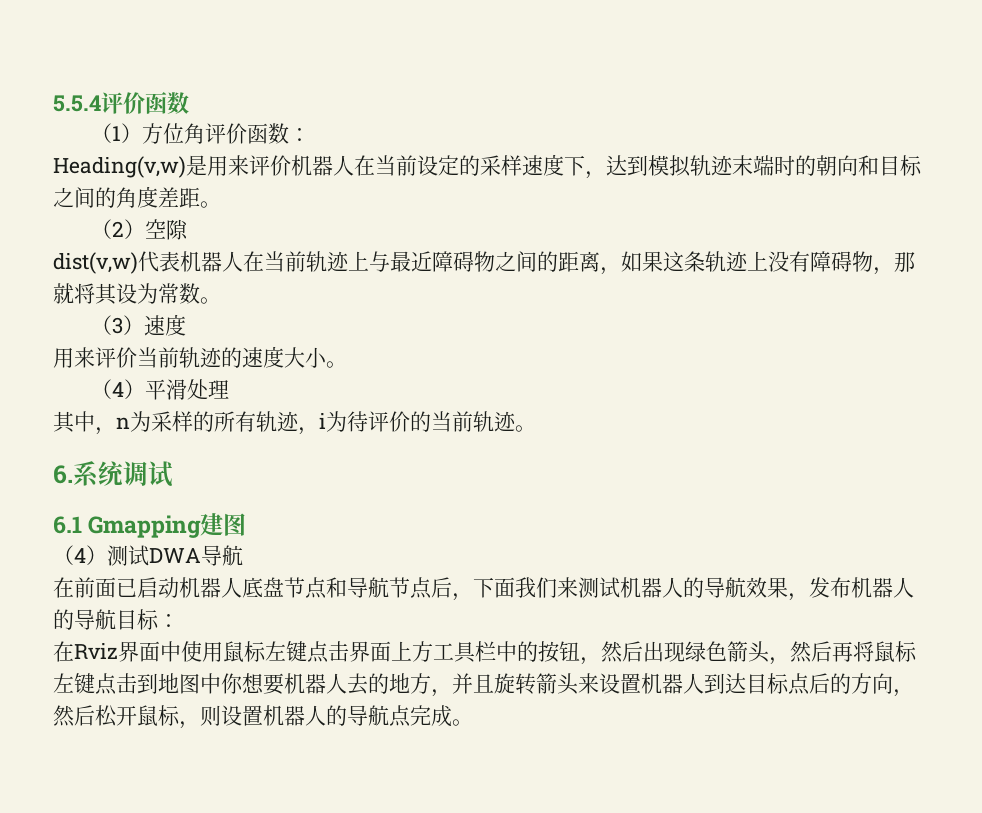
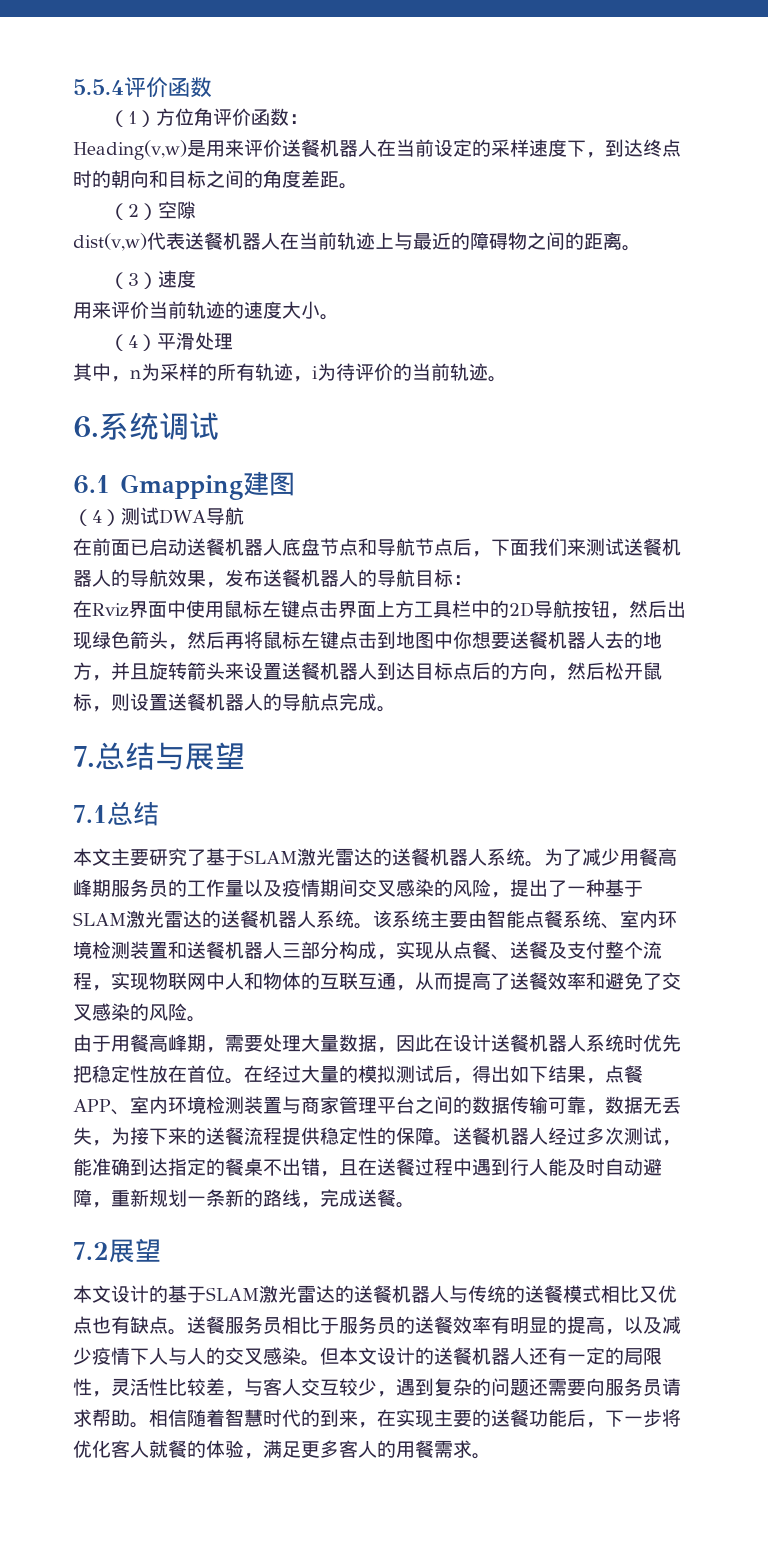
(291, 165) none -> [281,139,320,157] 送餐
[606,155,774,177] 达到模拟轨迹末端 -> [604,139,681,157] 到达终点
(180, 261) none -> [184,232,223,250] 送餐
(432, 261) none -> [450,232,470,250] 的
[600,251,915,275] [53,283,200,305] ，如果这条轨迹上没有障碍物，那就将其设为常数 -> (622, 241) none
(179, 587) none -> [187,538,225,556] 送餐
(620, 587) none -> [624,538,662,556] 送餐
(851, 587) none -> [263,569,301,587] 送餐
(538, 651) none -> [509,600,572,618] 2D导航
(284, 684) none -> [510,631,548,649] 送餐
(641, 683) none -> [282,662,320,680] 送餐
(263, 715) none -> [168,693,206,711] 送餐
(473, 722) none -> [73,742,245,770] [73,801,159,826] [73,848,677,867] [73,879,643,898] [73,910,677,929] [73,941,662,960] [73,972,681,991] [73,1003,206,1022] [73,1034,681,1053] [73,1065,643,1084] [73,1096,681,1115] [73,1127,681,1146] [73,1158,662,1177] [73,1189,415,1208] [73,1238,161,1263] [73,1285,677,1303] [73,1316,681,1335] [73,1347,662,1366] [73,1378,681,1397] [73,1409,681,1428] [73,1440,491,1459] // 7.总结与展望 // 7.1总结 // 本文主要研究了基于SLAM激光雷达的送餐机器人系统。为了减少用餐高峰期服务员的工作量以及疫情期间交叉感染的风险，提出了一种基于SLAM激光雷达的送餐机器人系统。该系统主要由智能点餐系统、室内环境检测装置和送餐机器人三部分构成，实现从点餐、送餐及支付整个流程，实现物联网中人和物体的互联互通，从而提高了送餐效率和避免了交叉感染的风险。 // 由于用餐高峰期，需要处理大量数据，因此在设计送餐机器人系统时优先把稳定性放在首位。在经过大量的模拟测试后，得出如下结果，点餐APP、室内环境检测装置与商家管理平台之间的数据传输可靠，数据无丢失，为接下来的送餐流程提供稳定性的保障。送餐机器人经过多次测试，能准确到达指定的餐桌不出错，且在送餐过程中遇到行人能及时自动避障，重新规划一条新的路线，完成送餐。 // 7.2展望 // 本文设计的基于SLAM激光雷达的送餐机器人与传统的送餐模式相比又优点也有缺点。送餐服务员相比于服务员的送餐效率有明显的提高，以及减少疫情下人与人的交叉感染。但本文设计的送餐机器人还有一定的局限性，灵活性比较差，与客人交互较少，遇到复杂的问题还需要向服务员请求帮助。相信随着智慧时代的到来，在实现主要的送餐功能后，下一步将优化客人就餐的体验，满足更多客人的用餐需求。

